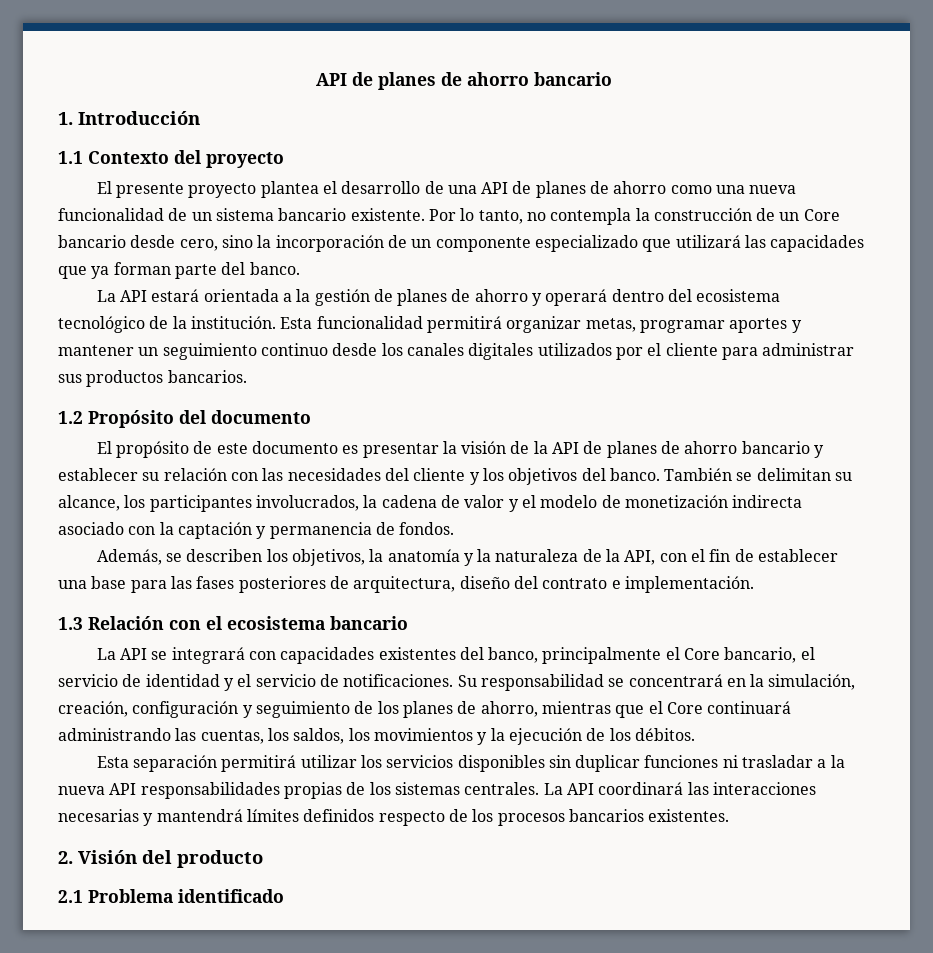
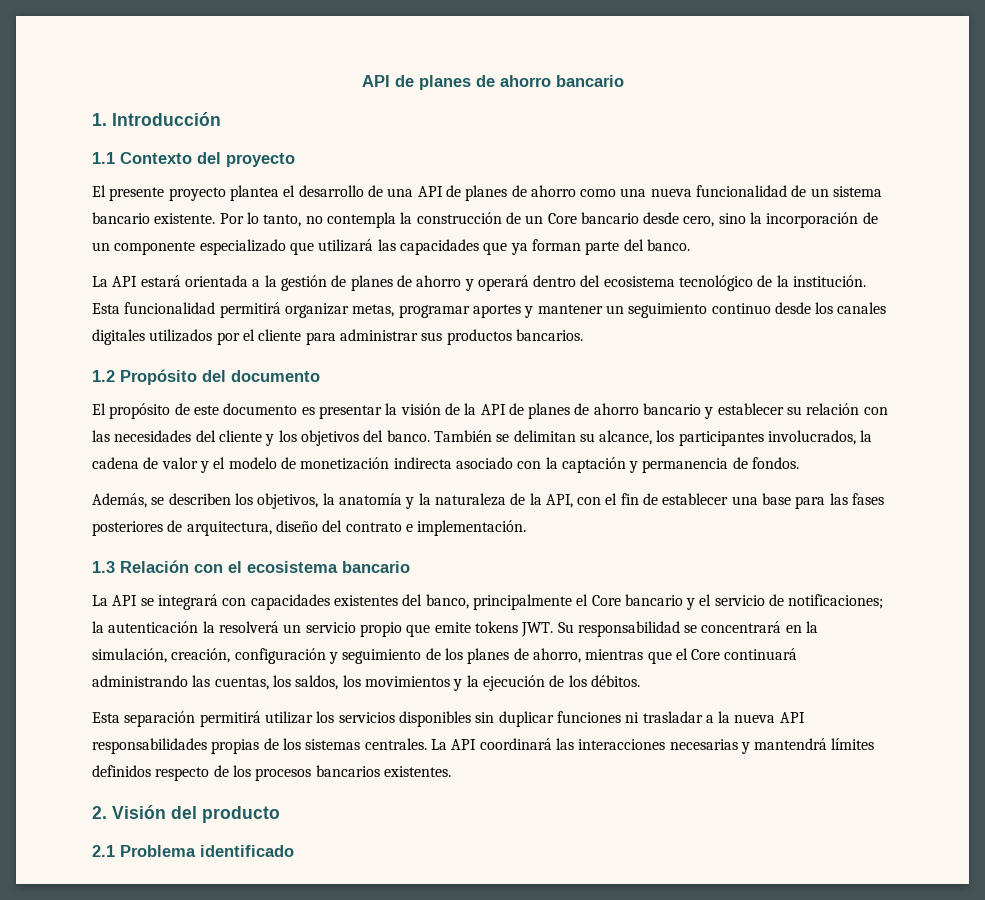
[724,647,815,663] [58,674,454,691] bancario, el servicio de identidad y el servicio de notificaciones. -> [624,594,884,610] [92,621,554,637] bancario y el servicio de notificaciones; la autenticación la resolverá un servicio propio que emite tokens JWT.

